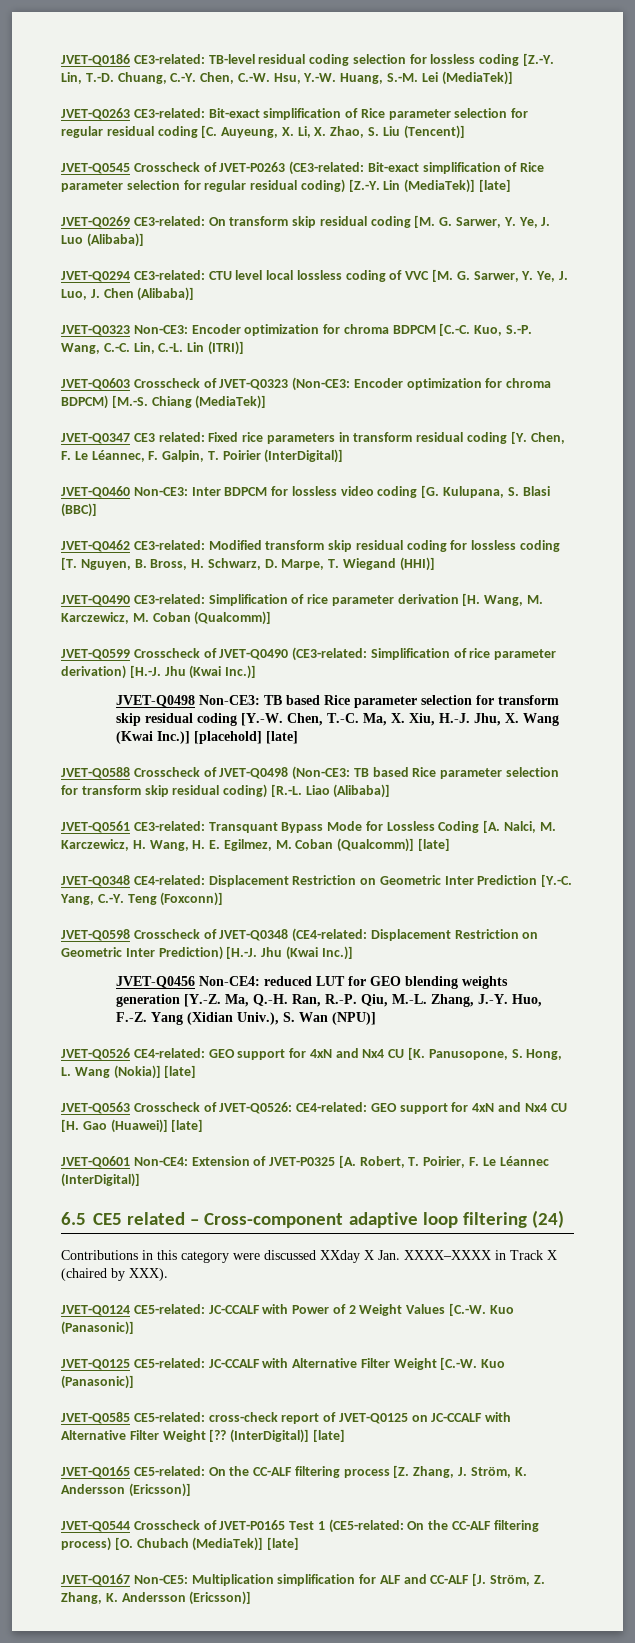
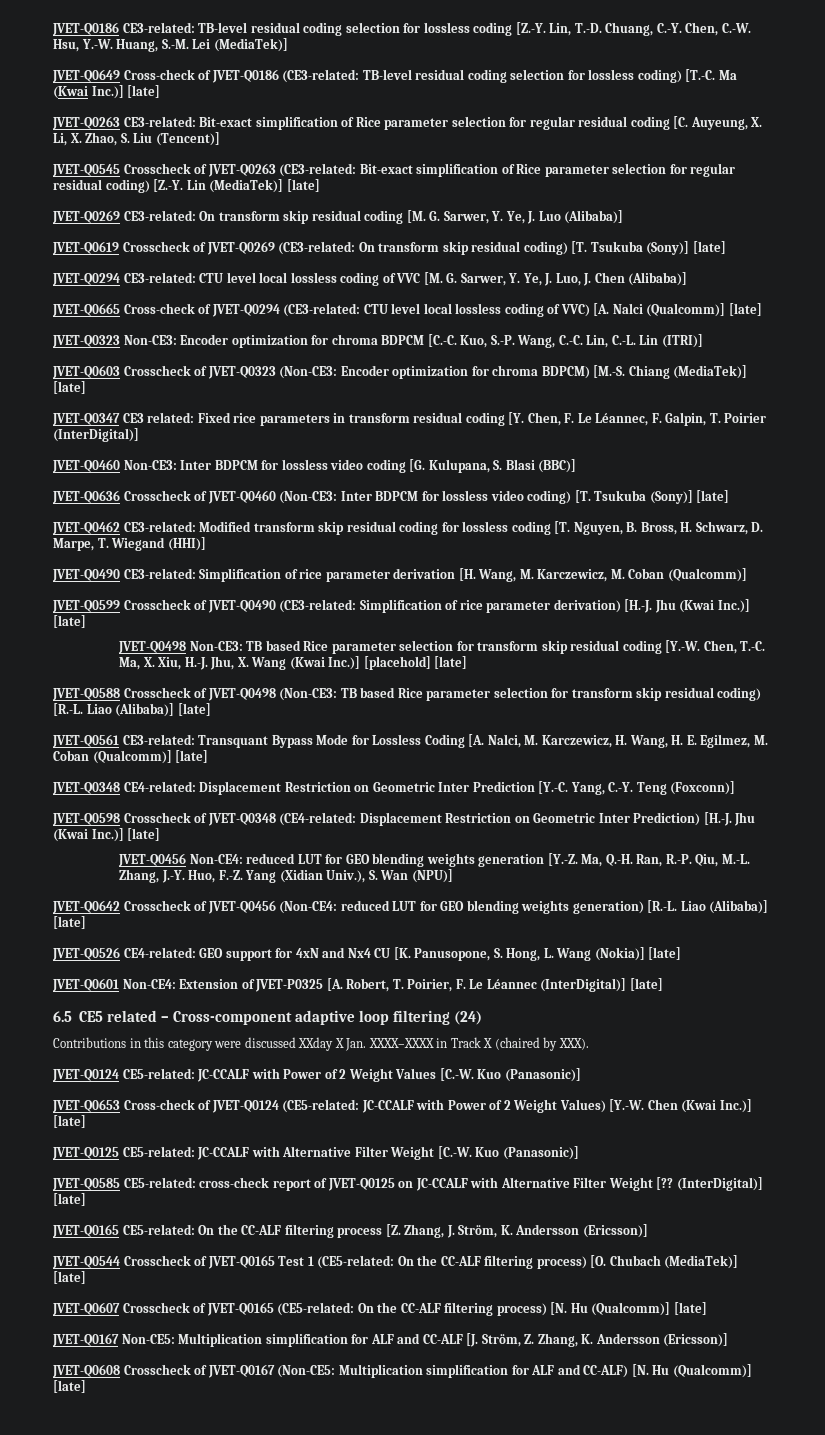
(513, 78) none -> [52,69,737,83] [53,85,161,99] // JVET-Q0649 Cross-check of JVET-Q0186 (CE3-related: TB-level residual coding selection for lossless coding) [T.-C. Ma (Kwai Inc.)] [late]
[219,162,286,172] JVET-P0263 -> [207,163,276,177] JVET-Q0263
(144, 240) none -> [52,241,726,255] // JVET-Q0619 Crosscheck of JVET-Q0269 (CE3-related: On transform skip residual coding) [T. Tsukuba (Sony)] [late]
(195, 294) none -> [52,303,762,317] // JVET-Q0665 Cross-check of JVET-Q0294 (CE3-related: CTU level local lossless coding of VVC) [A. Nalci (Qualcomm)] [late]
(267, 402) none -> [53,381,86,394] [late]
(97, 510) none -> [52,490,730,504] // JVET-Q0636 Crosscheck of JVET-Q0460 (Non-CE3: Inter BDPCM for lossless video coding) [T. Tsukuba (Sony)] [late]
(257, 672) none -> [53,615,86,628] [late]
(391, 791) none -> [177,703,211,716] [late]
(353, 953) none -> [127,828,161,841] [late]
(376, 1018) none -> [52,900,769,914] [53,916,86,929] // JVET-Q0642 Crosscheck of JVET-Q0456 (Non-CE4: reduced LUT for GEO blending weights generation) [R.-L. Liao (Alibaba)] [late]
[61,1102,567,1114] [61,1119,204,1133] // JVET-Q0563 Crosscheck of JVET-Q0526: CE4-related: GEO support for 4xN and Nx4 CU [H. Gao (Huawei)] [late] -> (682, 953) none
(140, 1180) none -> [629,978,663,991] [late]
(134, 1328) none -> [52,1099,752,1113] [53,1115,86,1128] // JVET-Q0653 Cross-check of JVET-Q0124 (CE5-related: JC-CCALF with Power of 2 Weight Values) [Y.-W. Chen (Kwai Inc.)] [late]
[219,1520,286,1530] JVET-P0165 -> [207,1255,275,1269] JVET-Q0165
(300, 1543) none -> [52,1302,707,1316] // JVET-Q0607 Crosscheck of JVET-Q0165 (CE5-related: On the CC-ALF filtering process) [N. Hu (Qualcomm)] [late]
(252, 1598) none -> [52,1364,752,1378] [53,1380,86,1393] // JVET-Q0608 Crosscheck of JVET-Q0167 (Non-CE5: Multiplication simplification for ALF and CC-ALF) [N. Hu (Qualcomm)] [late]

